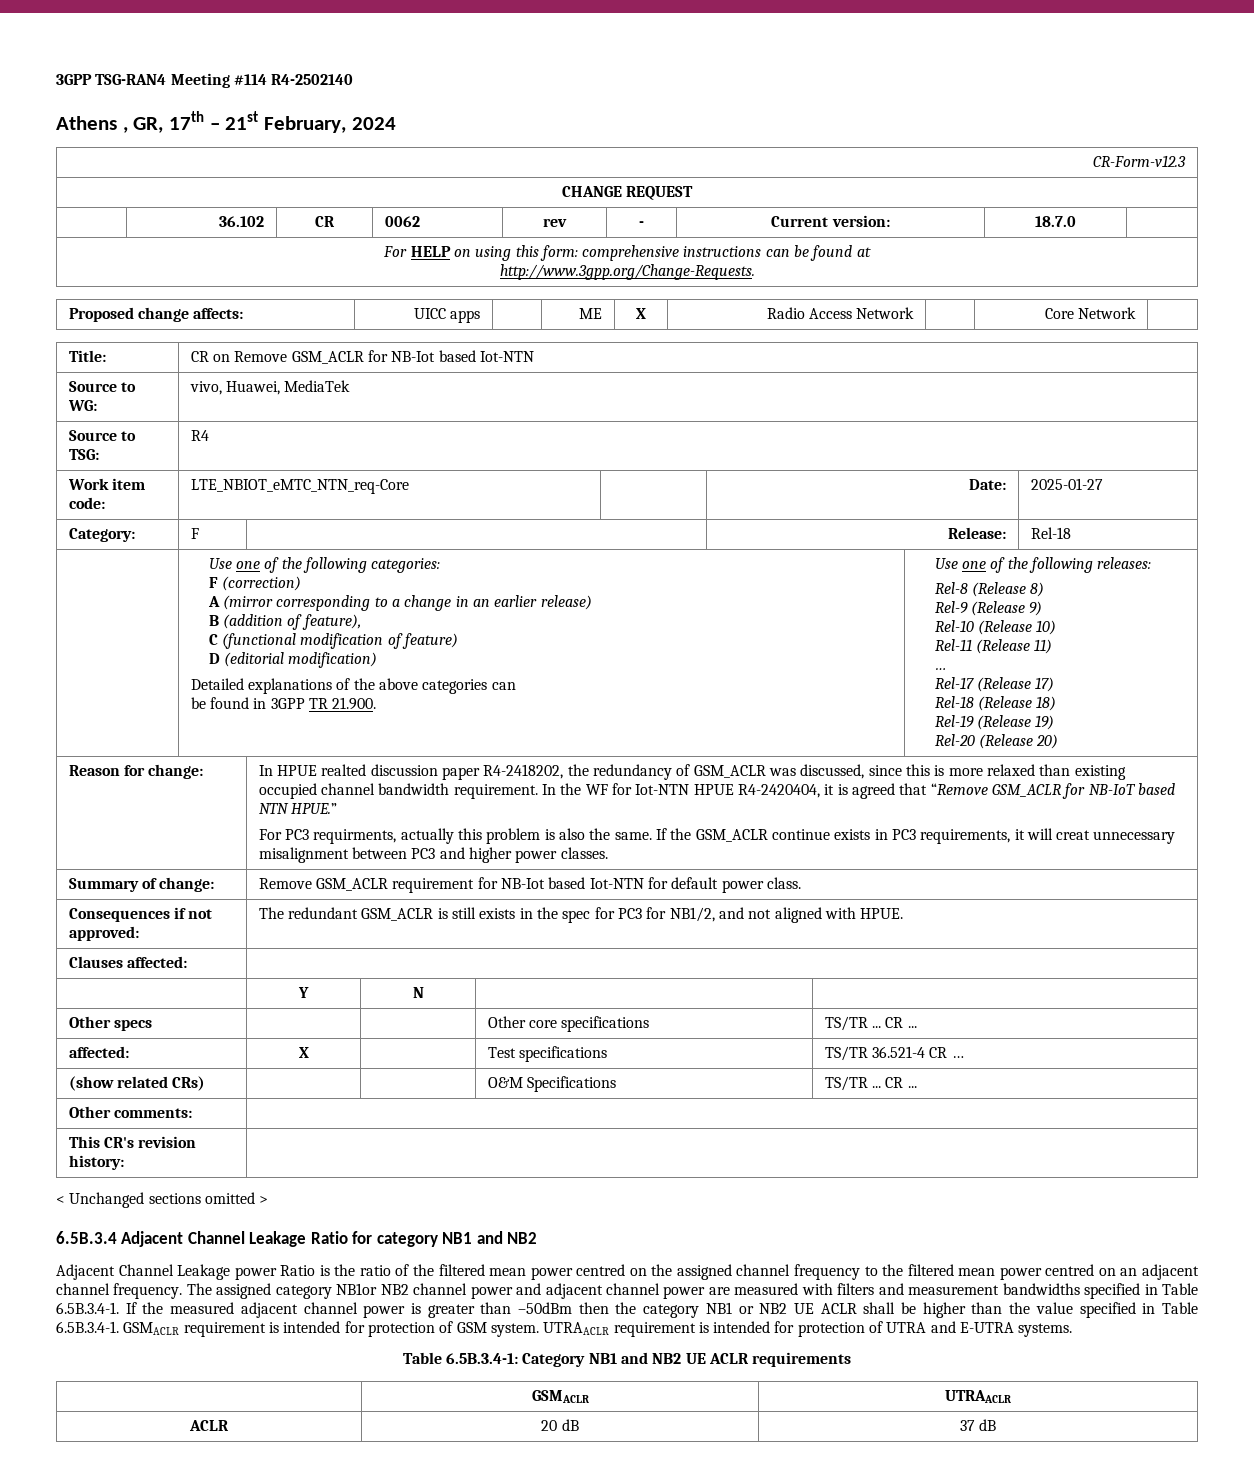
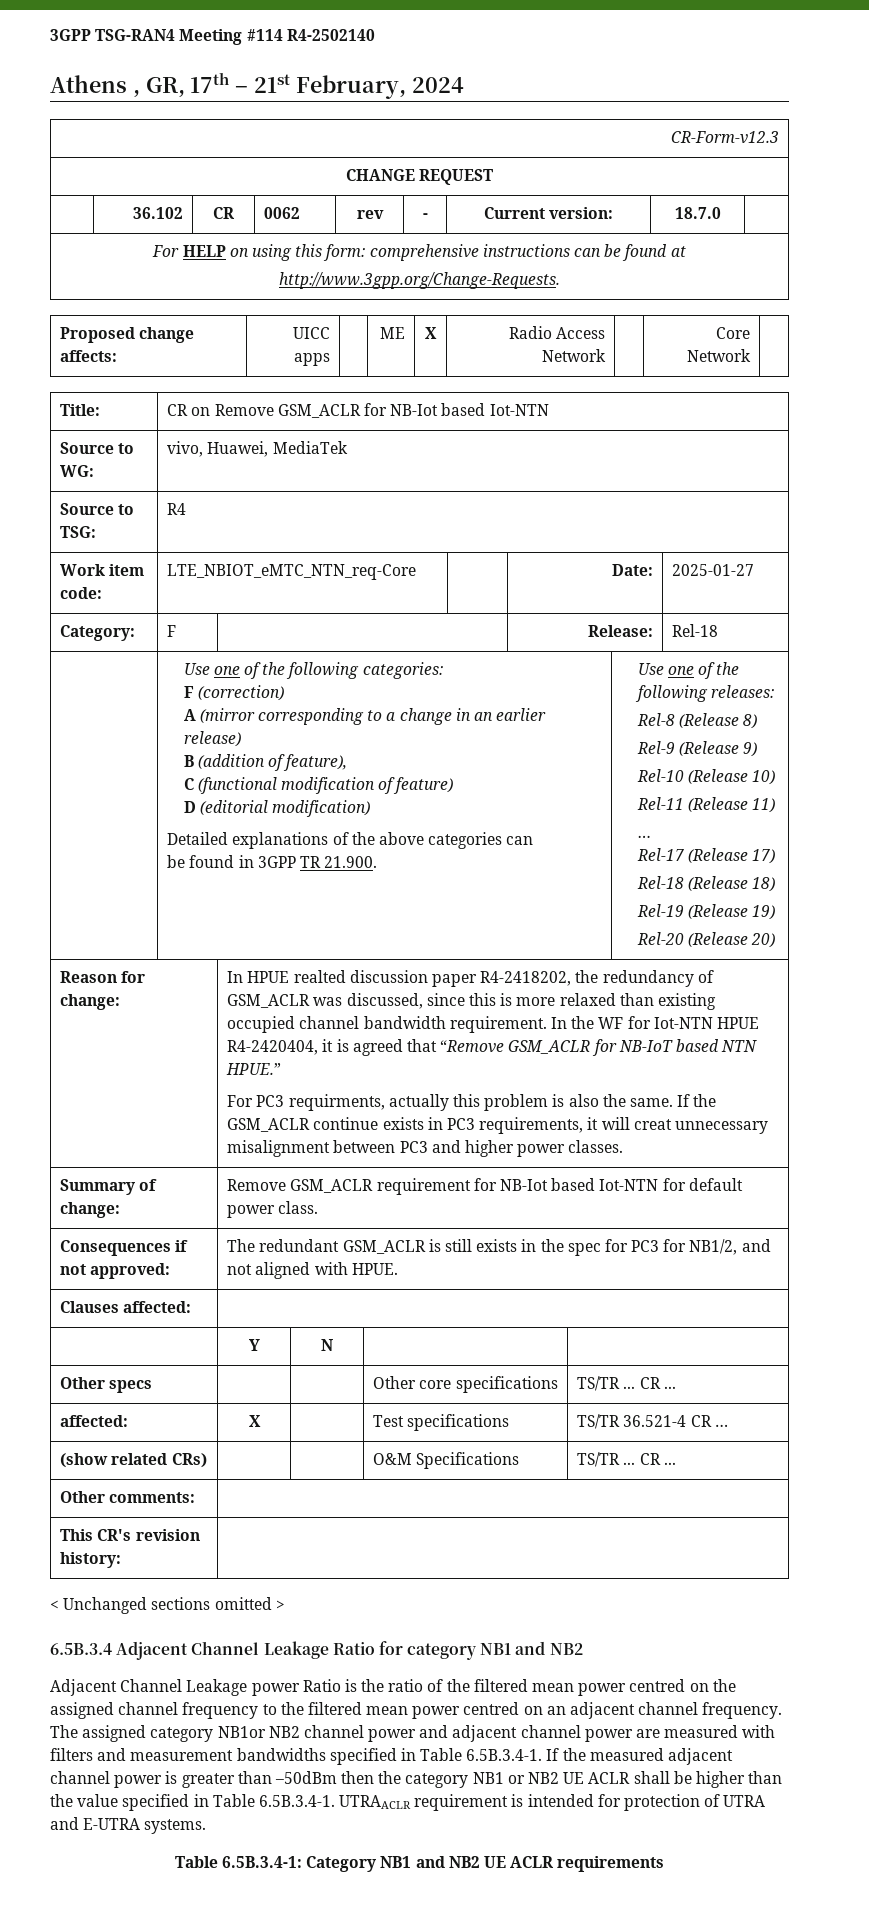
[123,1321,539,1337] GSMACLR requirement is intended for protection of GSM system. -> (335, 1801) none
[531,1390,589,1403] [945,1390,1011,1403] [189,1420,229,1431] [541,1419,579,1431] [959,1419,997,1431] // | GSMACLR | UTRAACLR // ACLR | 20 dB | 37 dB -> (665, 1864) none

